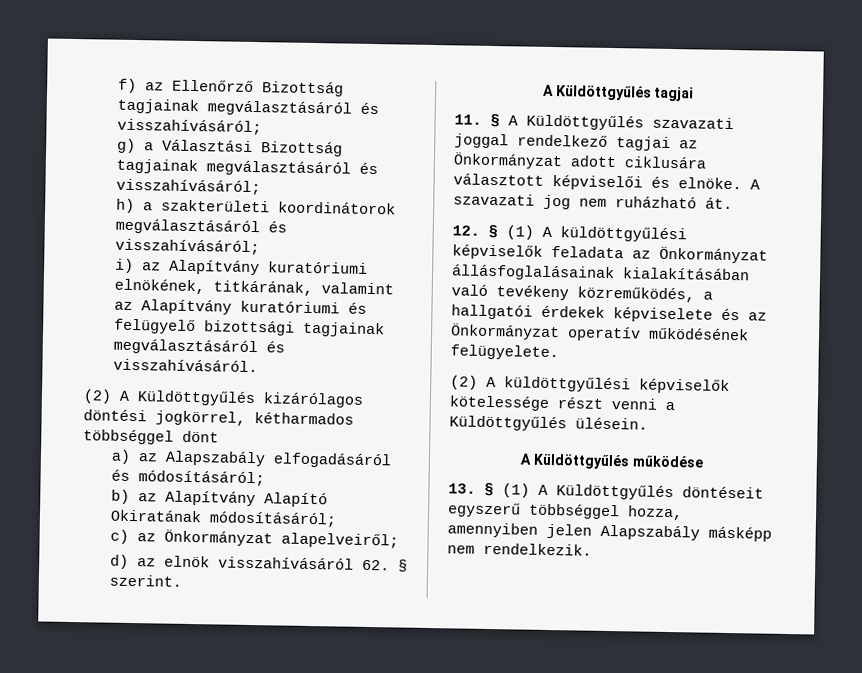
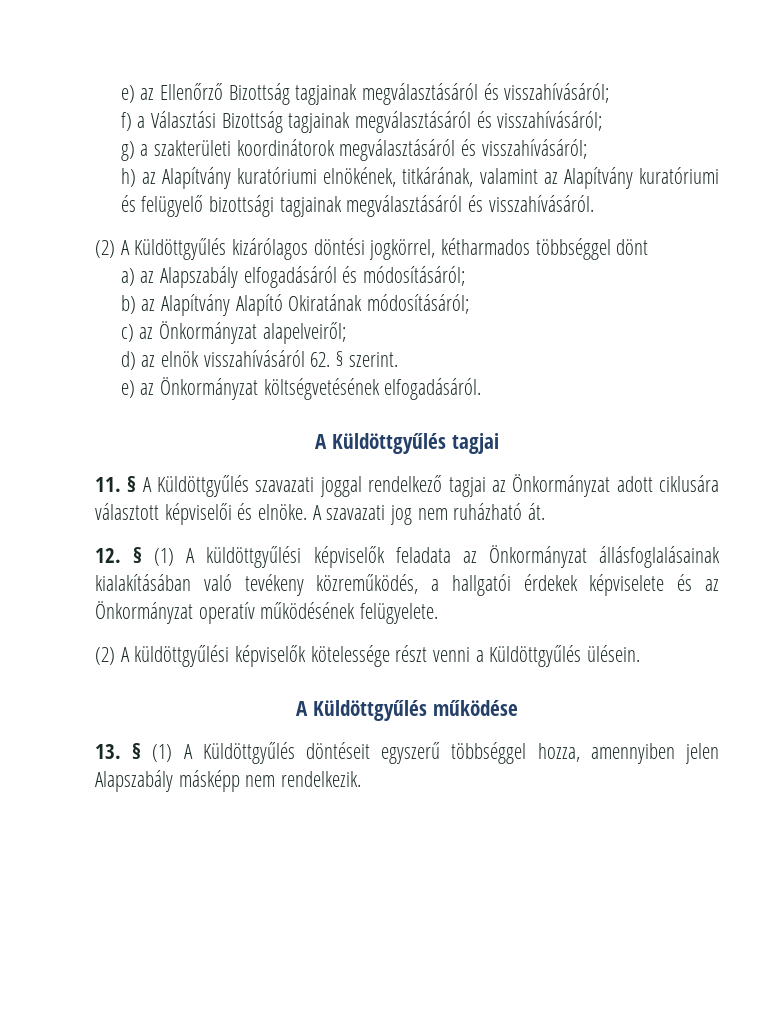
[117,78,137,94] f) -> [120,85,135,103] e)
[116,138,136,154] g) -> [120,112,132,131] f)
[115,198,135,214] h) -> [120,141,135,161] g)
[114,258,134,273] i) -> [120,168,136,187] h)
(182, 580) none -> [120,377,482,400] // e) az Önkormányzat költségvetésének elfogadásáról.

